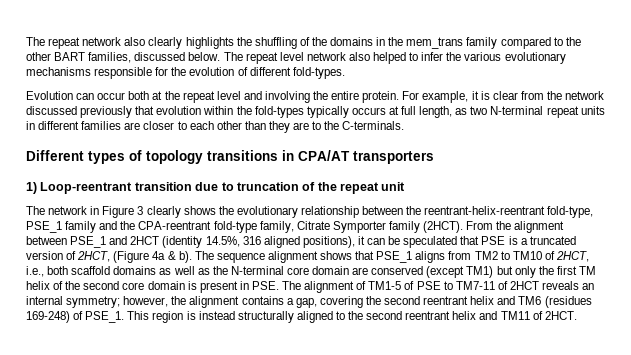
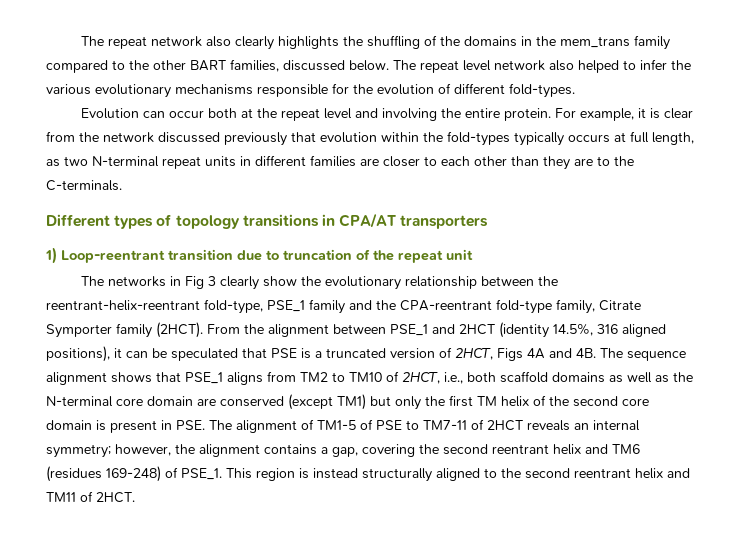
[48,206,135,218] network in Figure -> [108,276,205,289] networks in Fig
[183,206,216,215] shows -> [263,276,298,287] show
[113,251,192,263] (Figure 4a & b). -> [497,348,596,361] Figs 4A and 4B.

